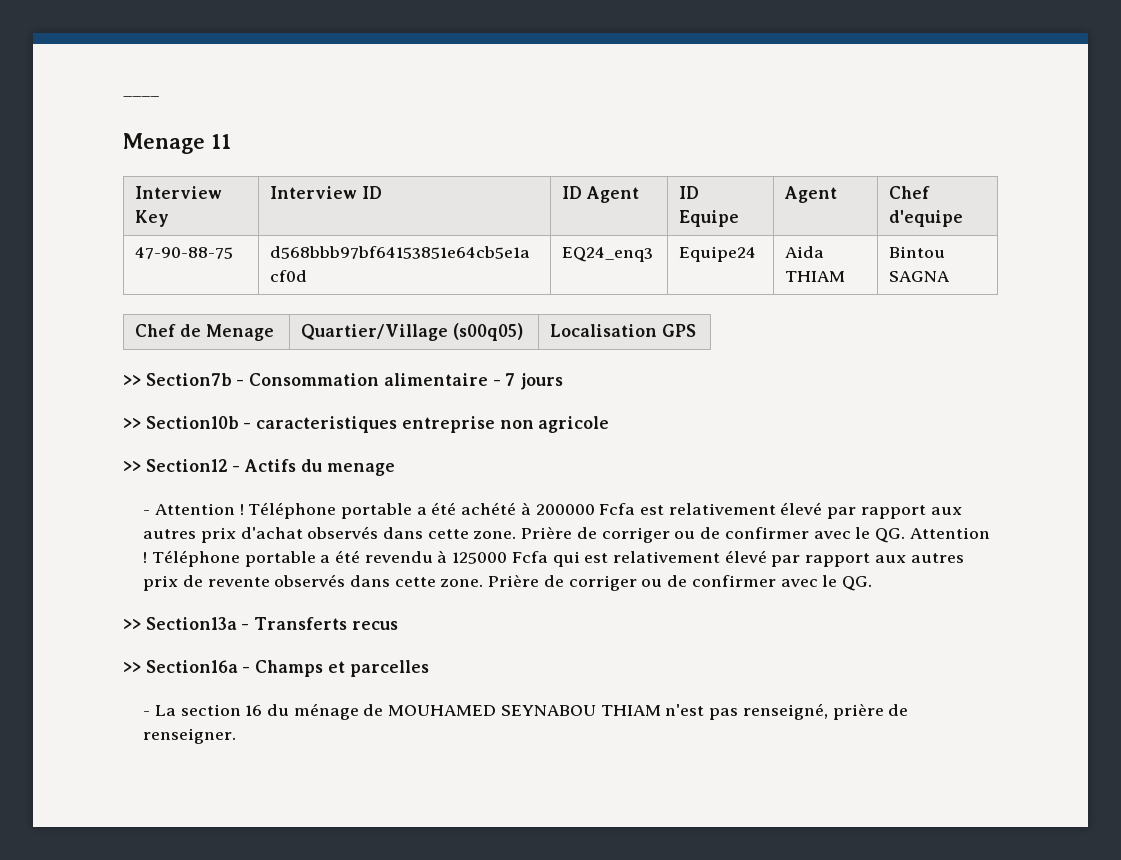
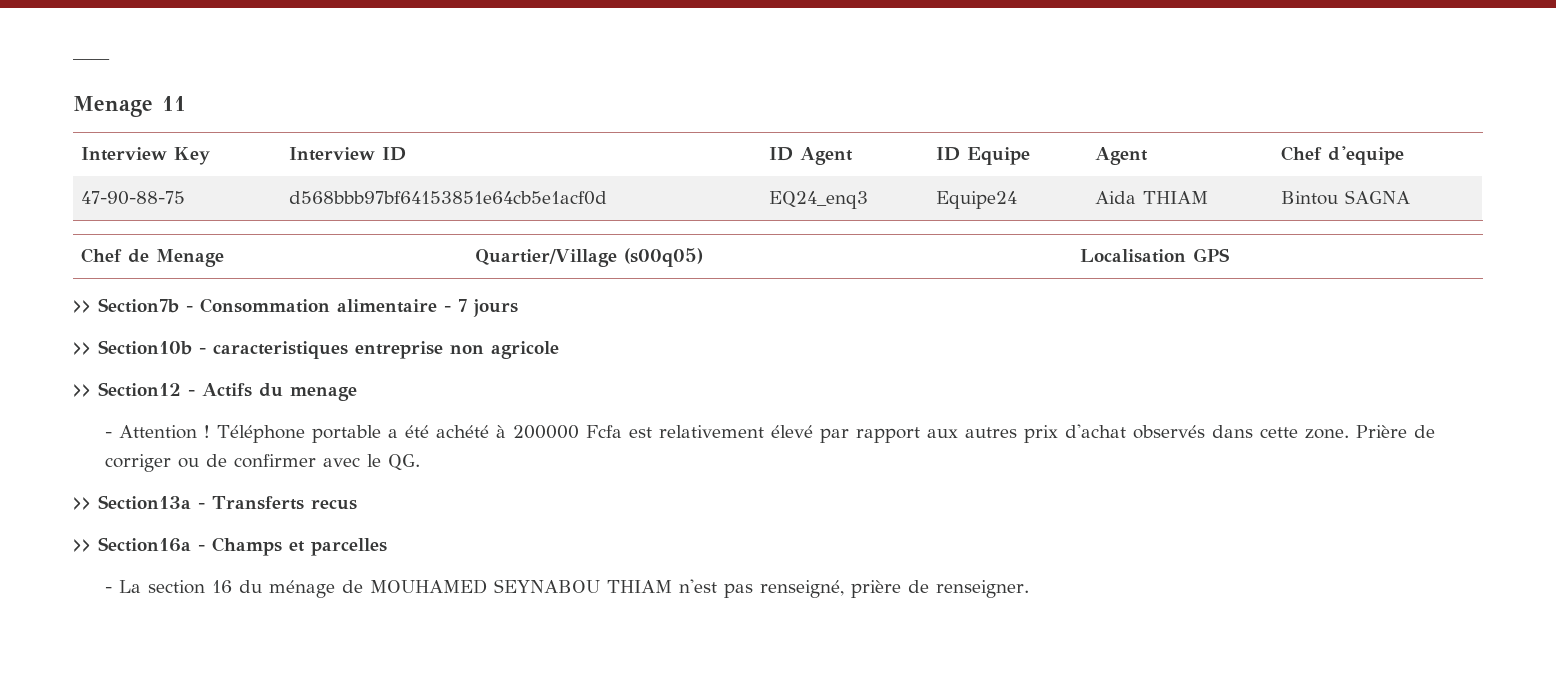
[909,527,990,539] [143,550,964,567] [143,574,872,591] Attention ! Téléphone portable a été revendu à 125000 Fcfa qui est relativement élevé par rapport aux autres prix de revente observés dans cette zone. Prière de corriger ou de confirmer avec le QG. -> (421, 462) none

